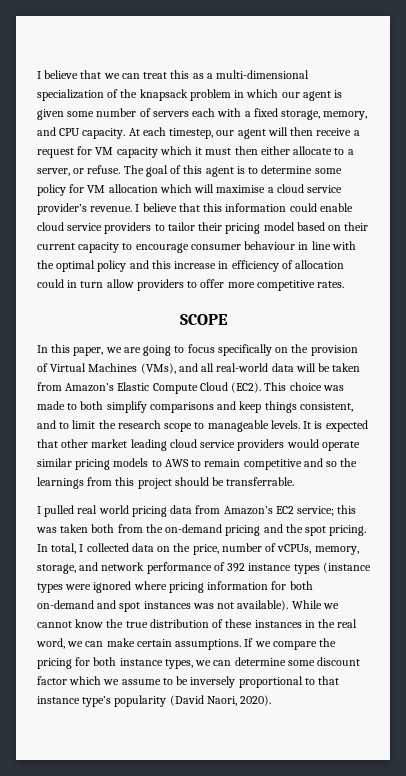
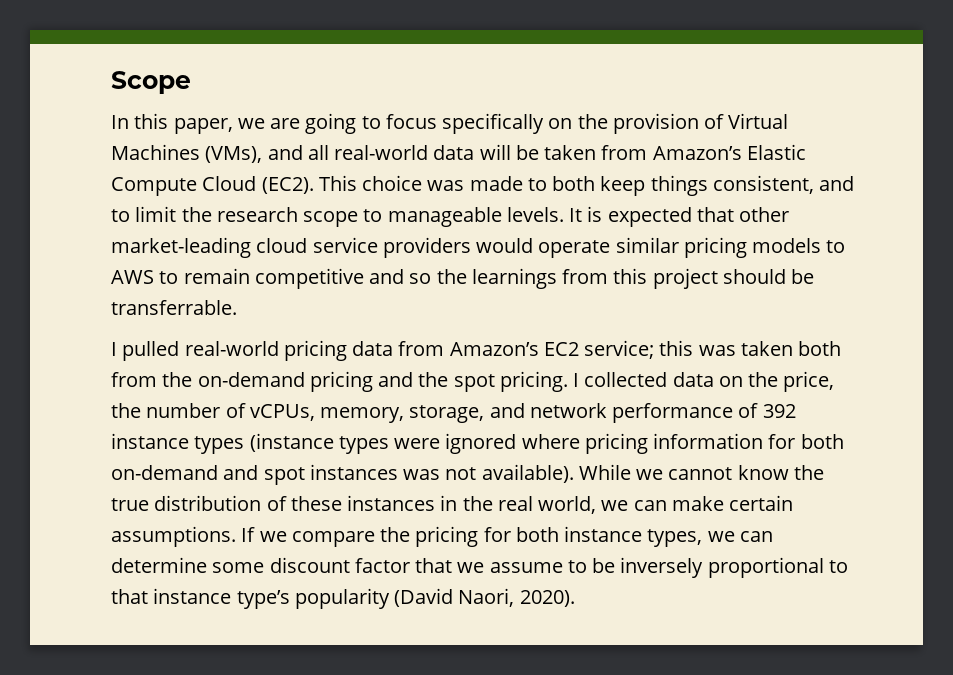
[37,70,310,79] [37,89,343,101] [37,108,368,120] [37,127,360,139] [37,146,354,158] [37,165,342,177] [37,184,343,196] [37,203,353,215] [37,222,369,234] [37,241,356,253] [37,260,345,272] [37,279,345,291] [179,314,228,325] I believe that we can treat this as a multi-dimensional specialization of the knapsack problem in which our agent is given some number of servers each with a fixed storage, memory, and CPU capacity. At each timestep, our agent will then receive a request for VM capacity which it must then either allocate to a server, or refuse. The goal of this agent is to determine some policy for VM allocation which will maximise a cloud service provider’s revenue. I believe that this information could enable cloud service providers to tailor their pricing model based on their current capacity to encourage consumer behaviour in line with the optimal policy and this increase in efficiency of allocation could in turn allow providers to offer more competitive rates. // SCOPE -> [111,71,191,94] Scope
[106,401,237,413] simplify comparisons and -> (596, 183) none
[91,439,167,451] market leading -> [111,237,251,258] market-leading
[77,505,129,514] real world -> [184,341,279,356] real-world
[37,543,77,554] In total, -> (568, 381) none
(219, 549) none -> [111,403,141,418] the
[36,638,65,649] word, -> [538,496,597,514] world,
[69,676,102,685] which -> [415,558,453,573] that

